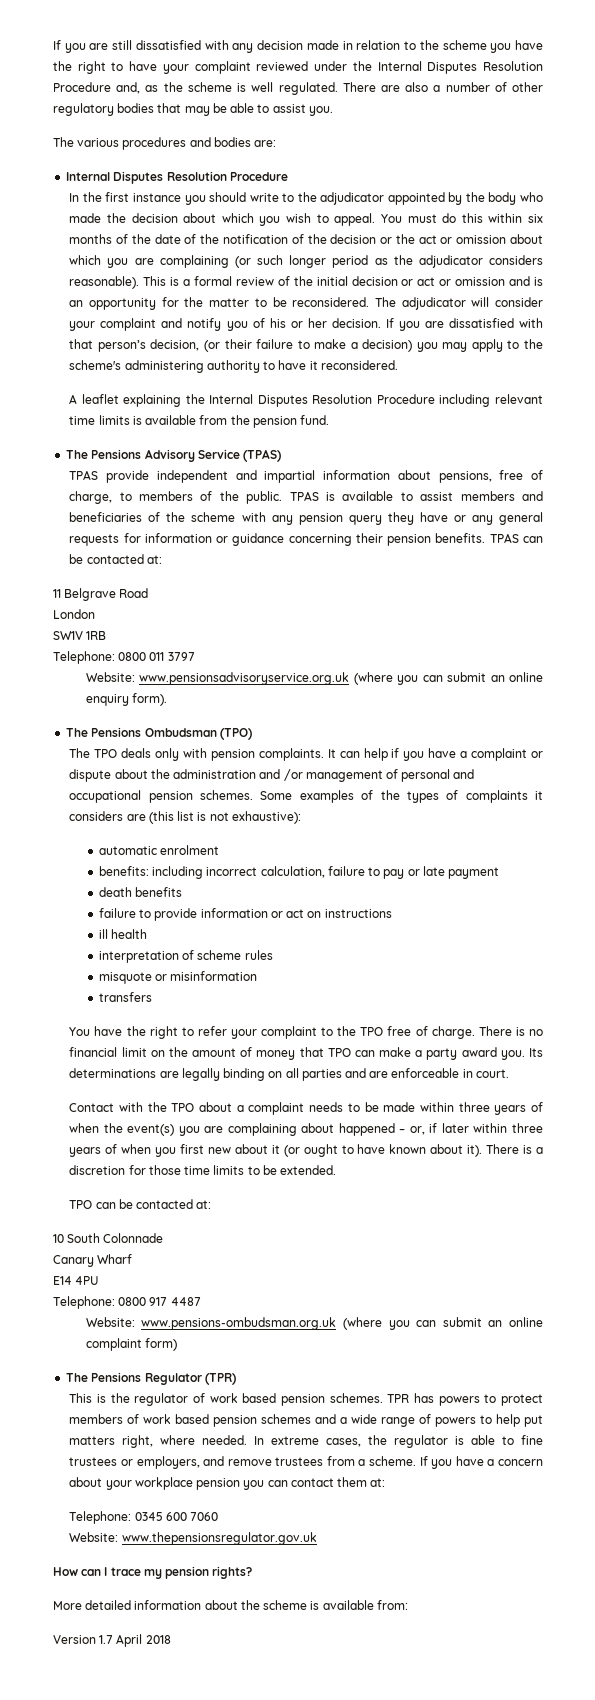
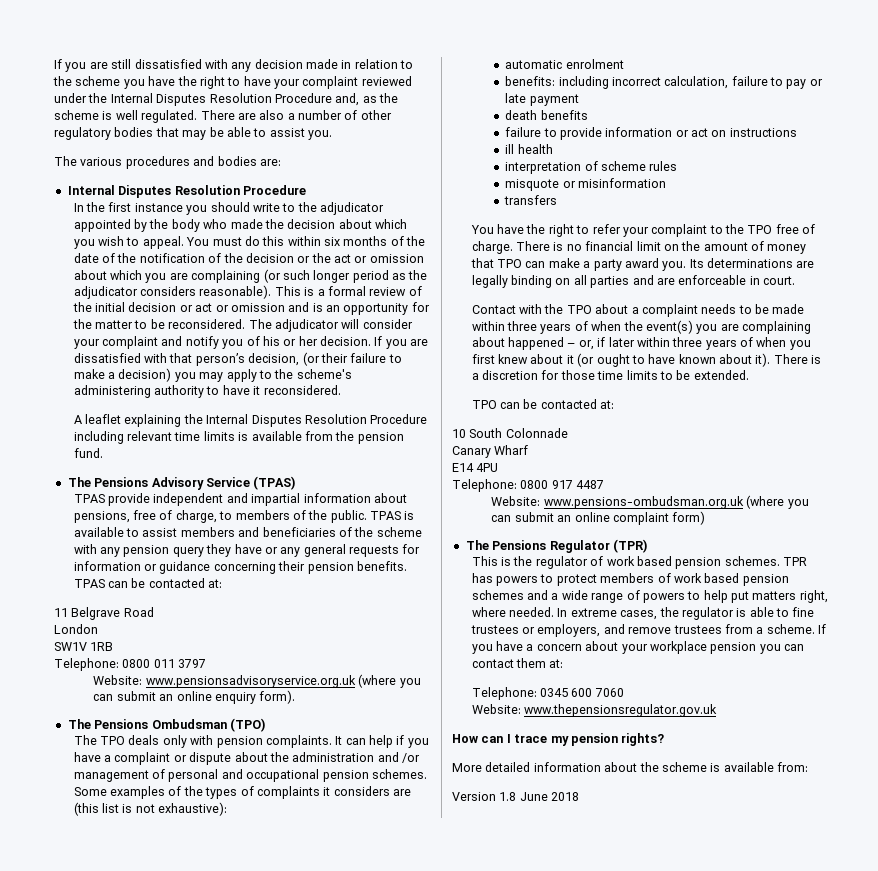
[207,1147,231,1154] new -> [498,354,529,364] knew
[99,1634,143,1647] 1.7 April -> [499,792,548,801] 1.8 June

